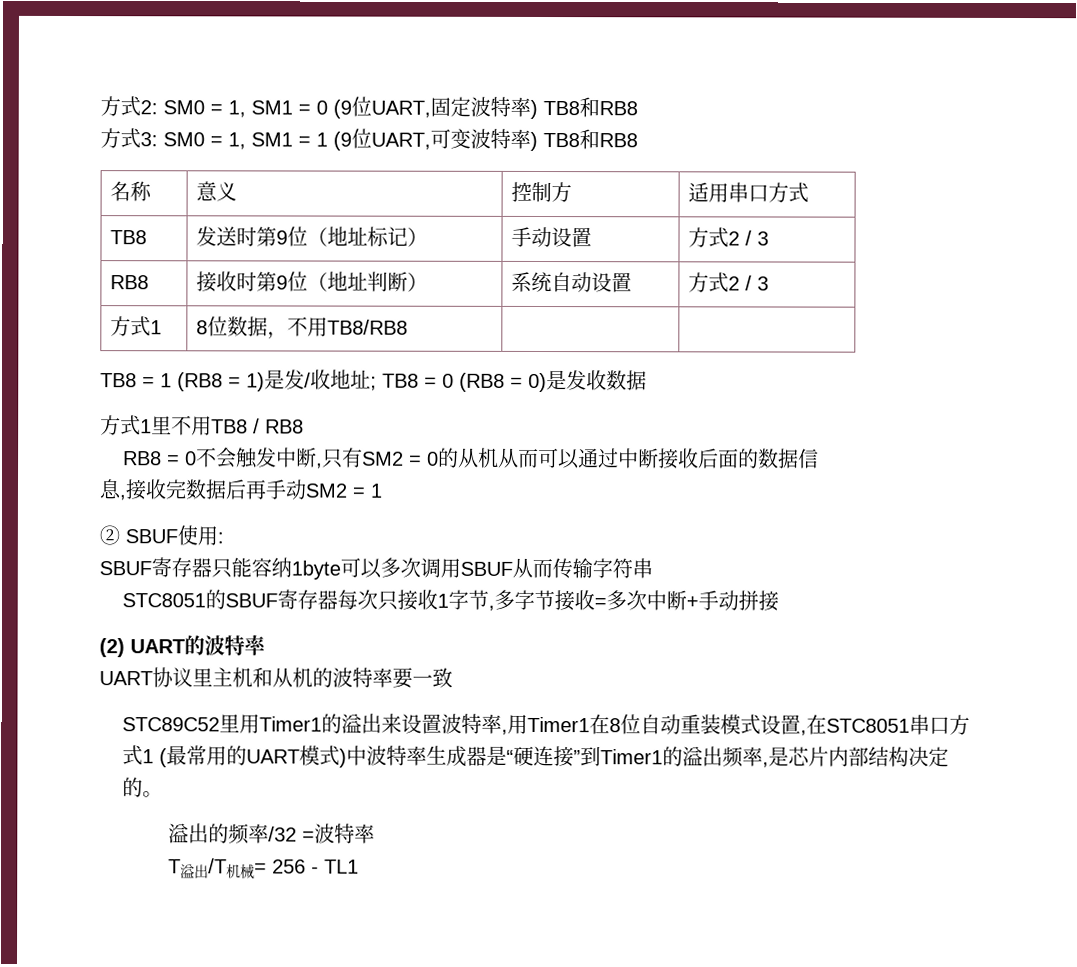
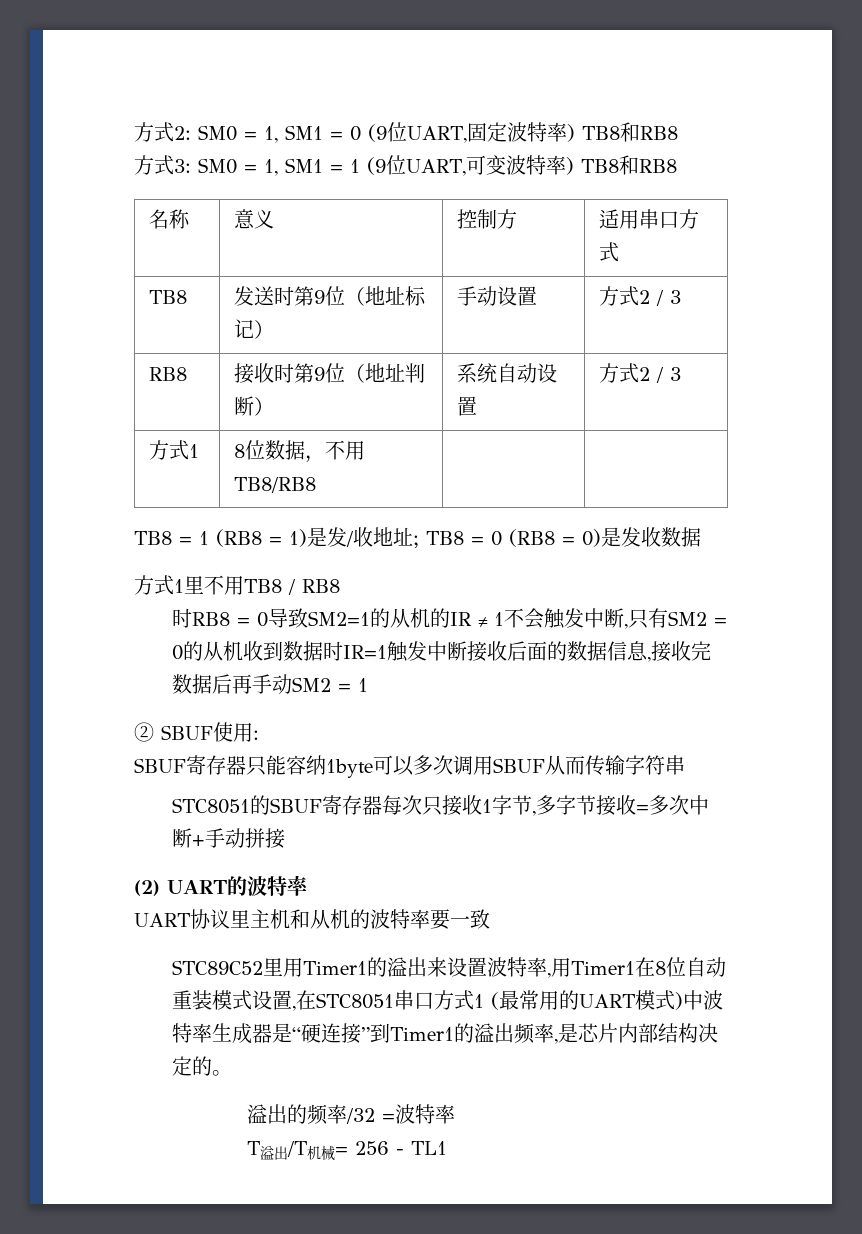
(304, 426) none -> [171,608,192,628] 时
(198, 458) none -> [267,608,504,628] 导致SM2=1的从机的IR ≠ 1
[498,447,620,470] 从而可以通过 -> [242,641,427,662] 收到数据时IR=1触发
(820, 458) // -> (627, 651) none

